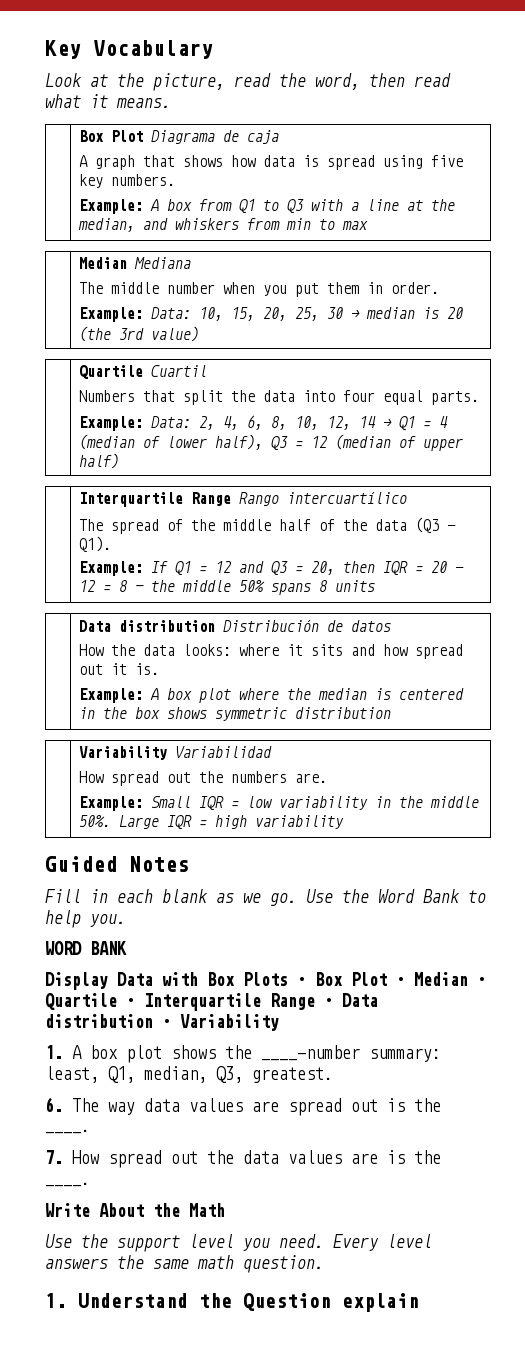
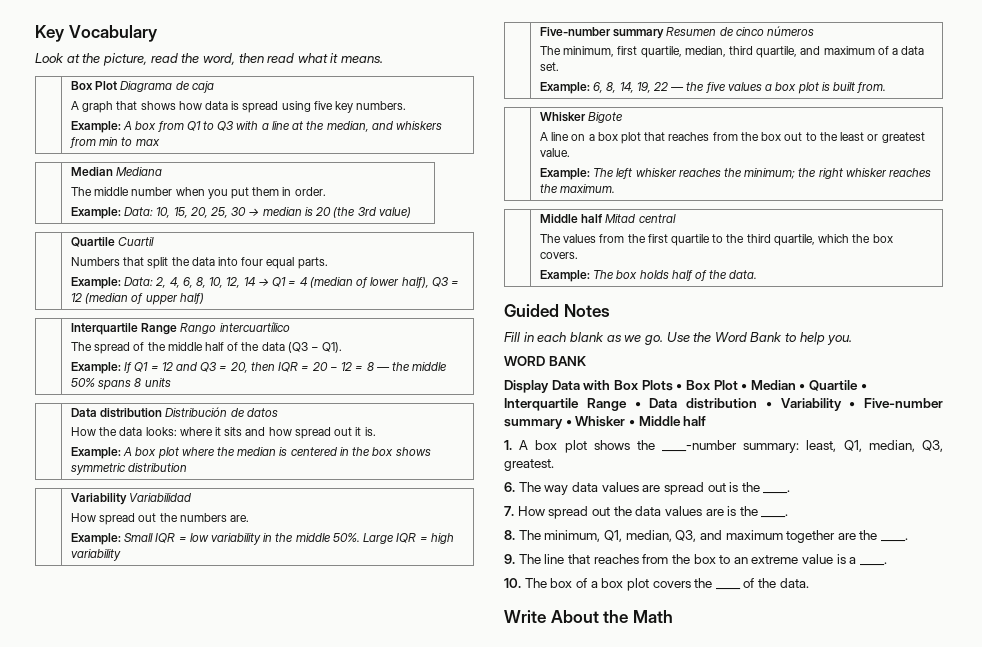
(345, 822) none -> [539,26,814,39] [539,46,925,58] [539,62,559,71] [539,82,887,94] [539,112,623,123] [539,132,925,144] [539,148,570,157] [539,168,932,180] [539,184,616,193] [539,214,676,223] [539,234,893,246] [539,252,578,259] [539,270,758,282] // | Five-number summary Resumen de cinco números // The minimum, first quartile, median, third quartile, and maximum of a data set. // Example: 6, 8, 14, 19, 22 — the five values a box plot is built from. // | Whisker Bigote // A line on a box plot that reaches from the box out to the least or greatest value. // Example: The left whisker reaches the minimum; the right whisker reaches the maximum. // | Middle half Mitad central // The values from the first quartile to the third quartile, which the box covers. // Example: The box holds half of the data.
(279, 1022) none -> [849,398,943,408] [504,416,707,429] • Five-number summary • Whisker • Middle half
[45,1203,225,1217] [45,1234,432,1252] [45,1255,324,1273] [45,1293,419,1312] Write About the Math // Use the support level you need. Every level answers the same math question. // 1. Understand the Question explain -> [504,530,909,543] [504,554,888,566] [504,578,713,591] [715,588,741,590] [743,578,809,588] [504,610,673,623] 8. The minimum, Q1, median, Q3, and maximum together are the ____. // 9. The line that reaches from the box to an extreme value is a ____. // 10. The box of a box plot covers the ____ of the data. // Write About the Math

